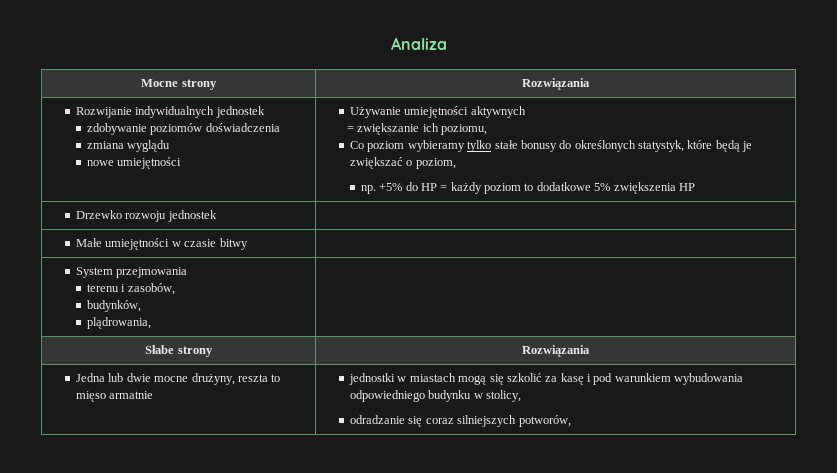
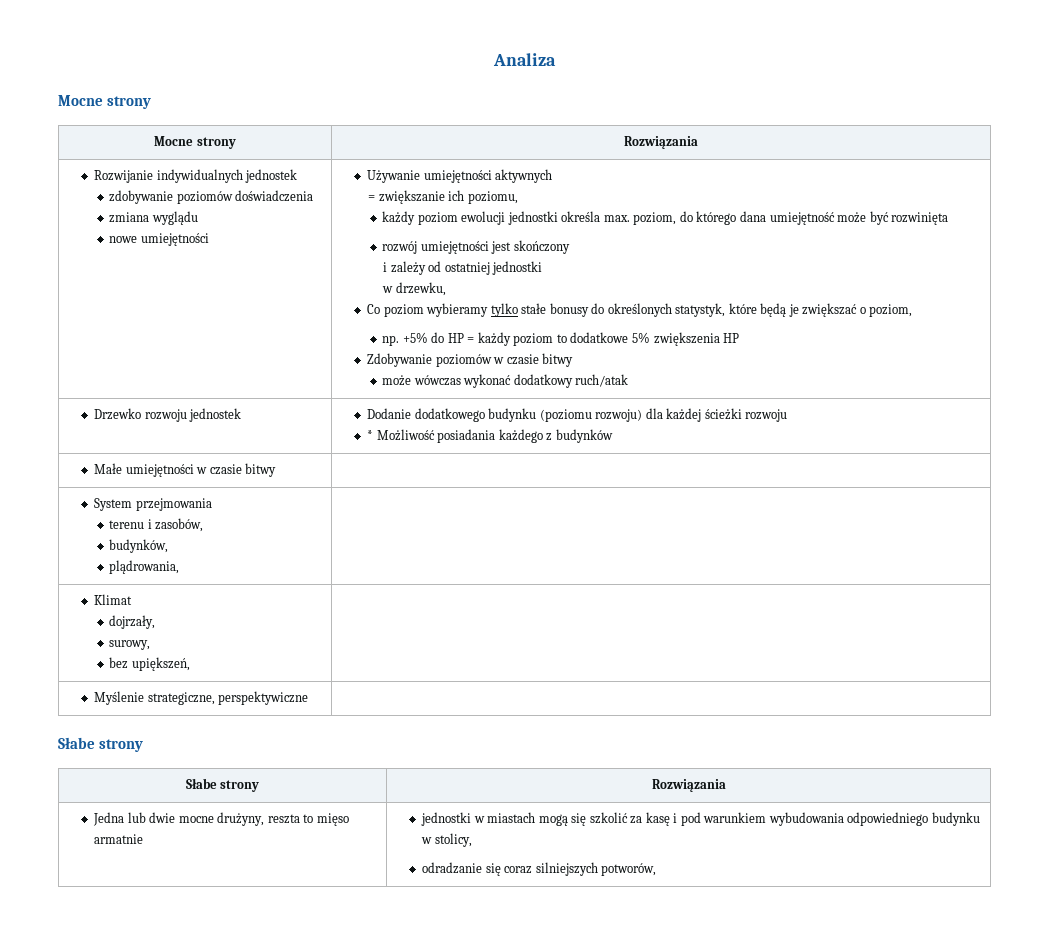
(447, 43) none -> [58,95,152,109] // Mocne strony
(488, 129) none -> [382,211,949,225] [382,240,570,254] [383,261,543,275] [382,282,446,296] // każdy poziom ewolucji jednostki określa max. poziom, do którego dana umiejętność może być rozwinięta // rozwój umiejętności jest skończony // i zależy od ostatniej jednostki // w drzewku,
[76,210,217,222] // Drzewko rozwoju jednostek | -> [367,353,574,367] [382,374,629,388] [94,408,242,422] [367,408,788,422] [367,429,613,443] // Zdobywanie poziomów w czasie bitwy // może wówczas wykonać dodatkowy ruch/atak // Drzewko rozwoju jednostek | Dodanie dodatkowego budynku (poziomu rozwoju) dla każdej ścieżki rozwoju // * Możliwość posiadania każdego z budynków
(151, 323) none -> [94,594,133,605] [109,615,156,629] [109,640,151,650] [109,657,190,671] [94,691,309,705] [58,737,144,752] // Klimat // dojrzały, // surowy, // bez upiększeń, | // Myślenie strategiczne, perspektywiczne | // Słabe strony

